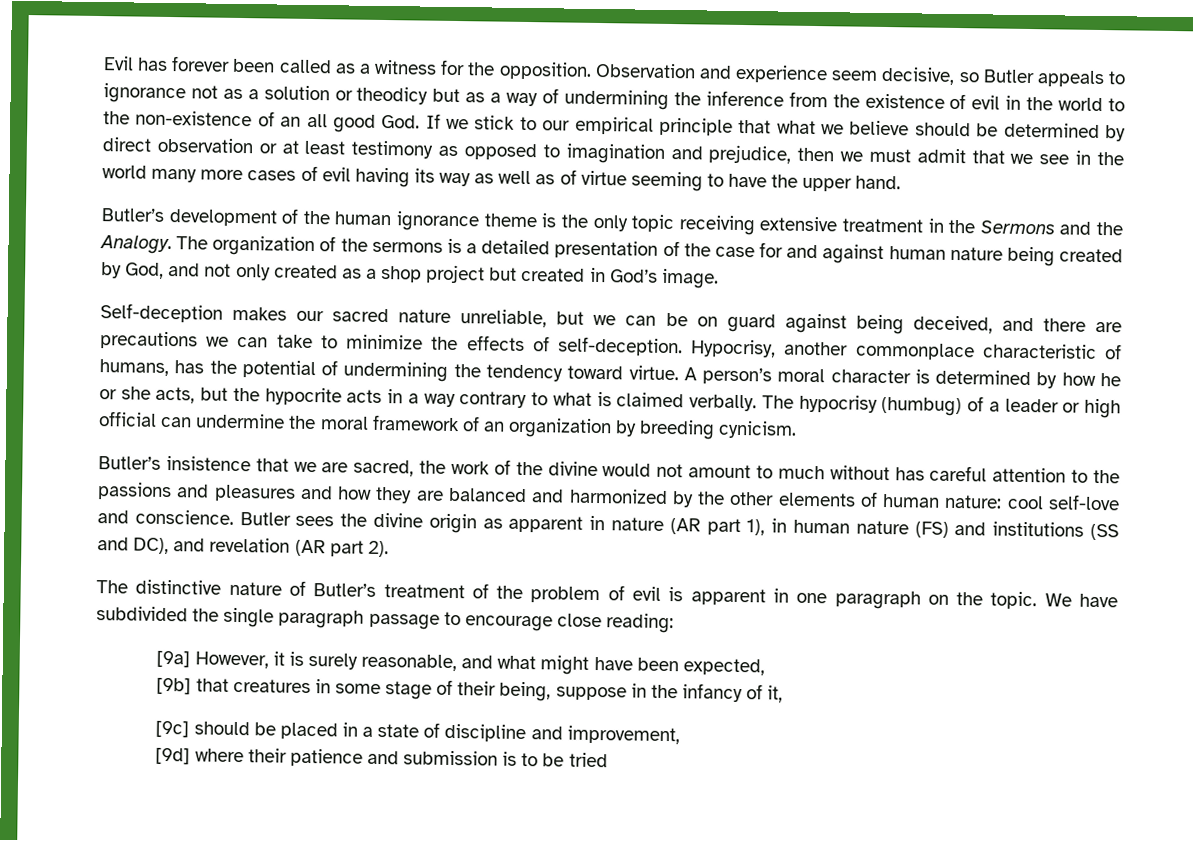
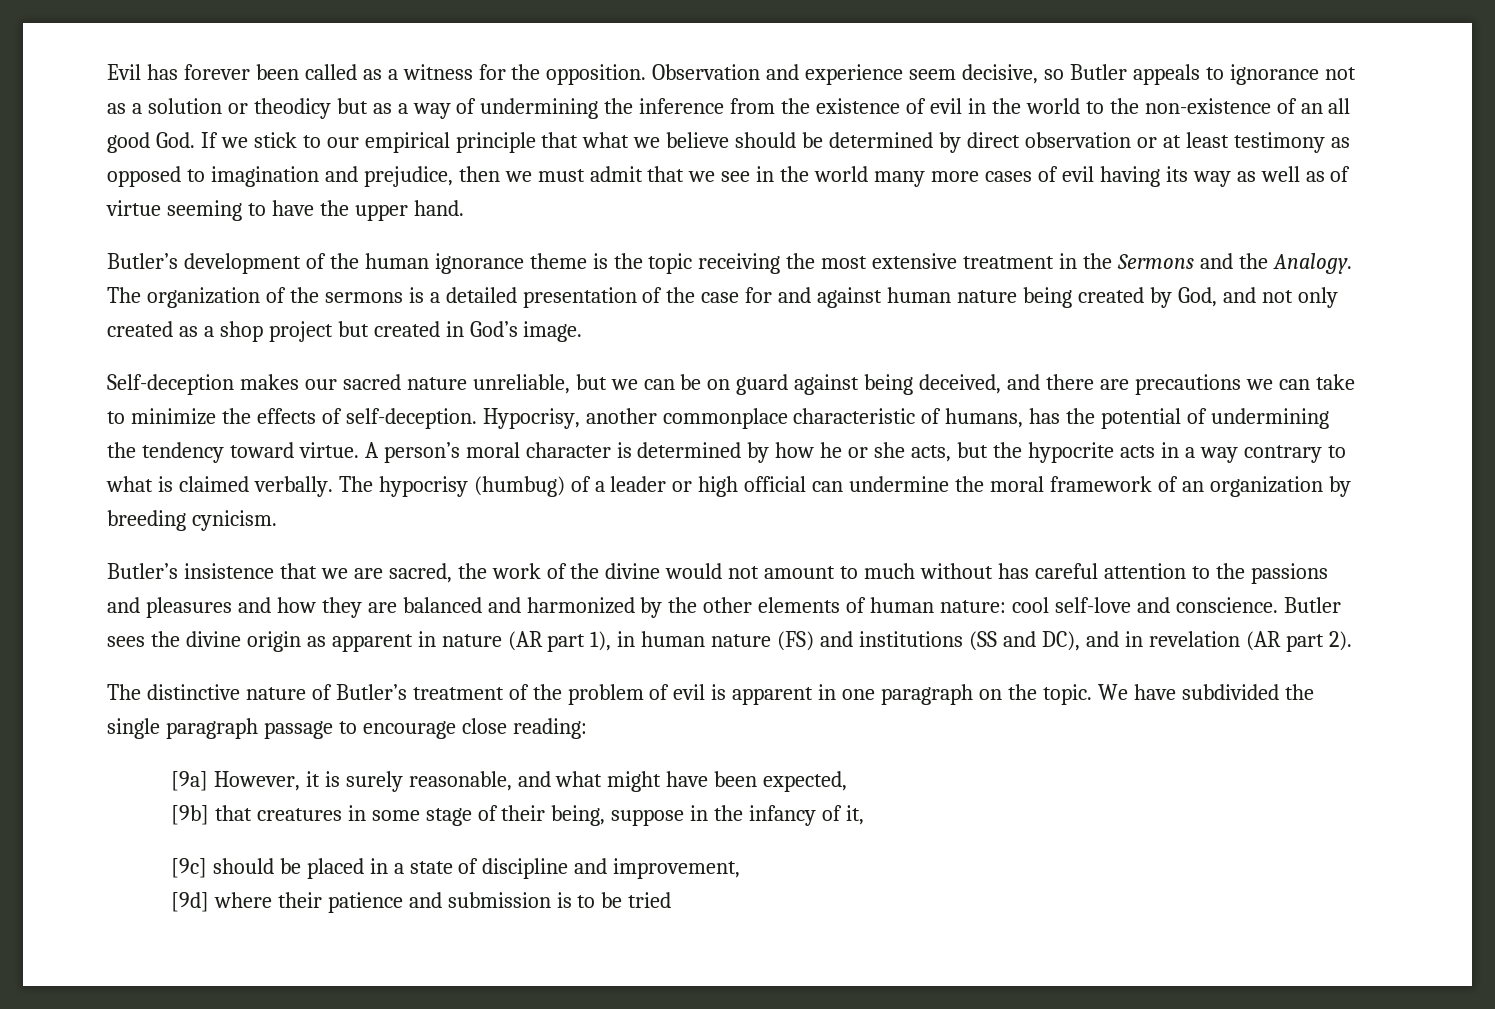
[592,214,628,232] only -> (643, 261) none
(755, 225) none -> [786,253,868,269] the most
(206, 545) none -> [1124,631,1143,647] in

